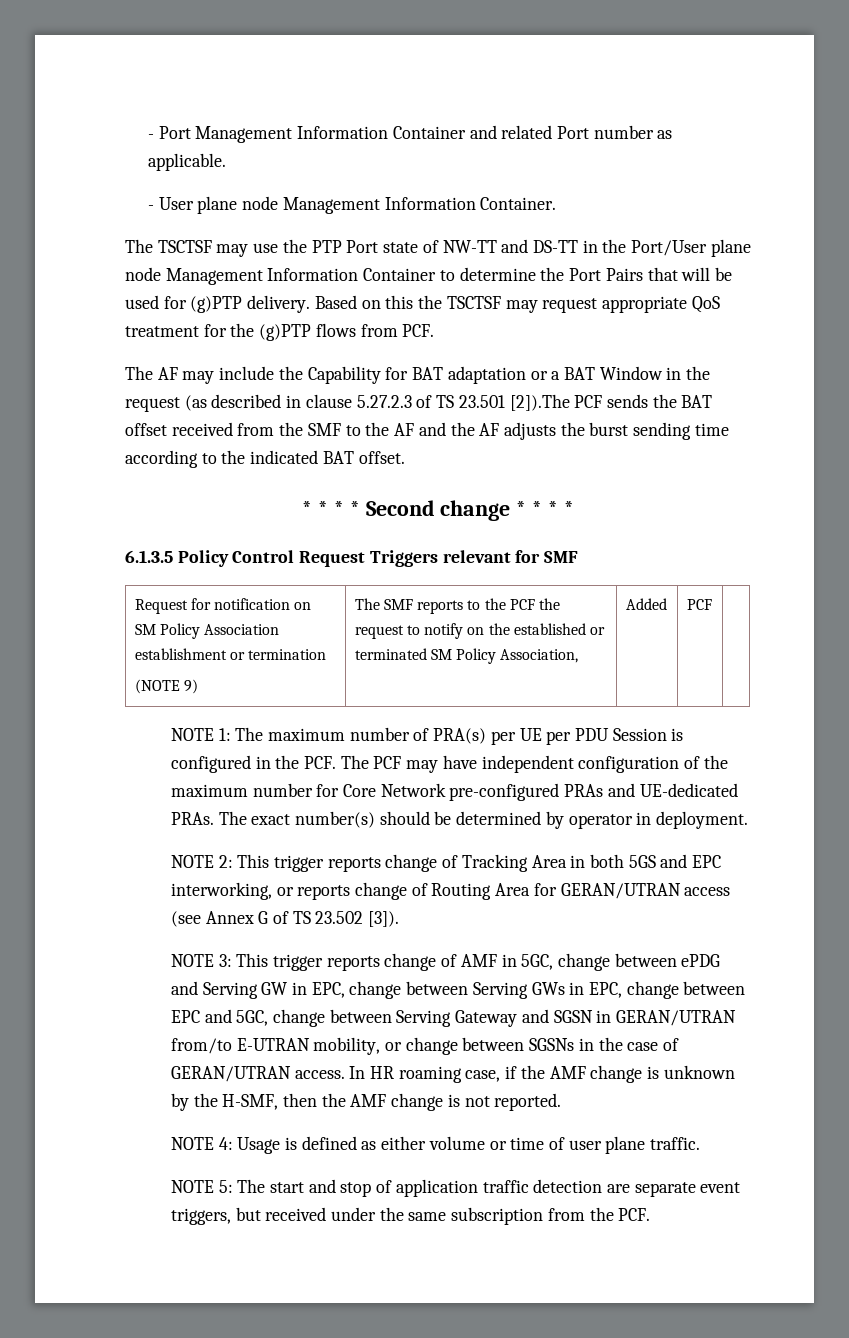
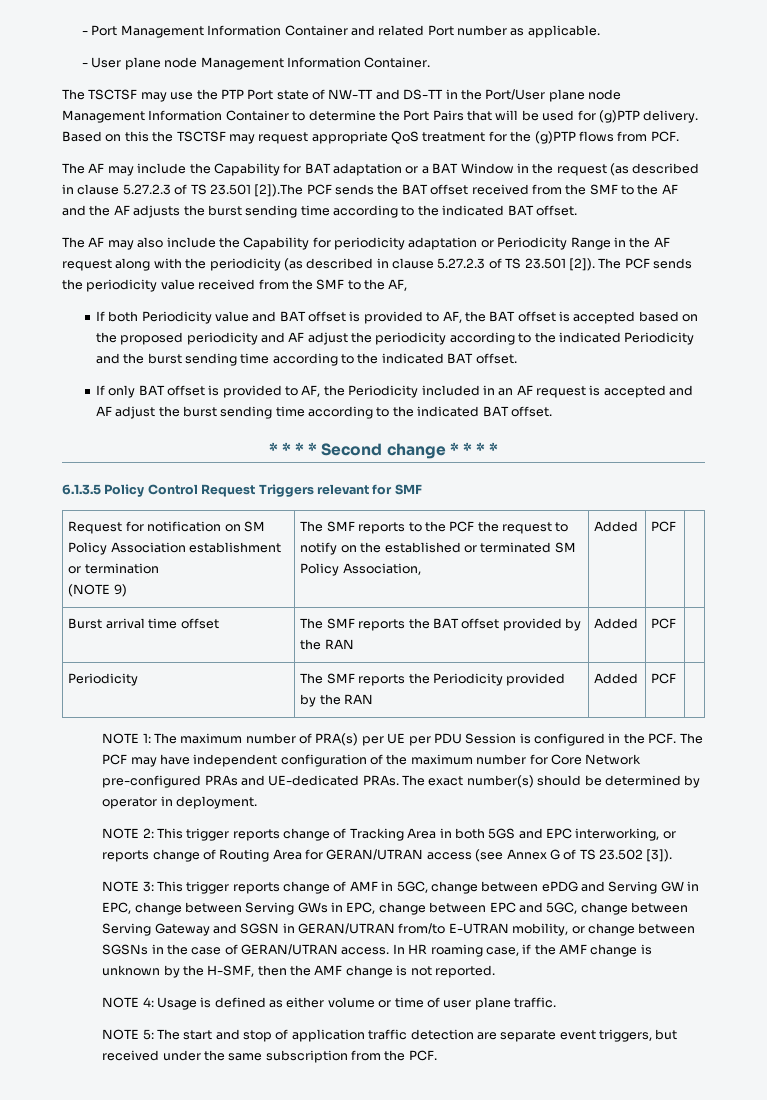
(405, 457) none -> [62,237,670,250] [62,258,692,271] [62,279,408,292] [95,311,699,324] [95,332,695,345] [95,353,517,366] [95,385,694,398] [95,406,552,419] // The AF may also include the Capability for periodicity adaptation or Periodicity Range in the AF request along with the periodicity (as described in clause 5.27.2.3 of TS 23.501 [2]). The PCF sends the periodicity value received from the SMF to the AF, // If both Periodicity value and BAT offset is provided to AF, the BAT offset is accepted based on the proposed periodicity and AF adjust the periodicity according to the indicated Periodicity and the burst sending time according to the indicated BAT offset. // If only BAT offset is provided to AF, the Periodicity included in an AF request is accepted and AF adjust the burst sending time according to the indicated BAT offset.
(712, 604) none -> [68,618,219,629] [300,618,582,631] [300,639,354,650] [594,618,639,629] [651,618,677,629] [68,673,139,686] [300,673,566,686] [300,694,374,707] [594,673,639,684] [651,673,677,684] // Burst arrival time offset | The SMF reports the BAT offset provided by the RAN | Added | PCF | // Periodicity | The SMF reports the Periodicity provided by the RAN | Added | PCF |

